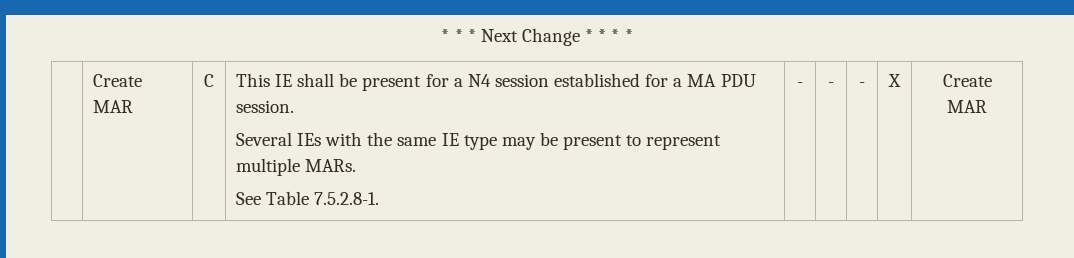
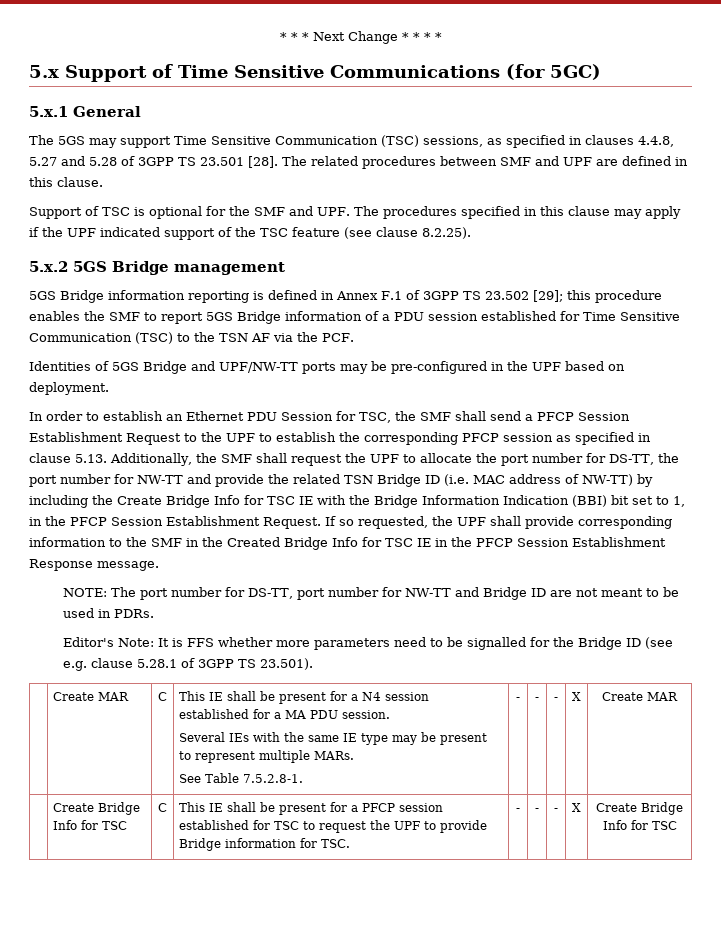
(633, 35) none -> [29,64,601,82] [29,106,141,117] [29,135,674,148] [29,156,688,169] [29,177,103,187] [29,206,681,219] [29,227,471,240] [29,261,285,275] [29,290,662,303] [29,311,680,324] [29,332,354,344] [29,361,625,374] [29,382,109,395] [29,411,630,423] [29,432,651,445] [29,453,679,466] [29,474,653,487] [29,495,685,508] [29,516,672,529] [29,537,666,550] [29,559,159,571] [63,587,680,600] [63,608,155,618] [63,637,674,650] [63,658,314,671] // 5.x Support of Time Sensitive Communications (for 5GC) // 5.x.1 General // The 5GS may support Time Sensitive Communication (TSC) sessions, as specified in clauses 4.4.8, 5.27 and 5.28 of 3GPP TS 23.501 [28]. The related procedures between SMF and UPF are defined in this clause. // Support of TSC is optional for the SMF and UPF. The procedures specified in this clause may apply if the UPF indicated support of the TSC feature (see clause 8.2.25). // 5.x.2 5GS Bridge management // 5GS Bridge information reporting is defined in Annex F.1 of 3GPP TS 23.502 [29]; this procedure enables the SMF to report 5GS Bridge information of a PDU session established for Time Sensitive Communication (TSC) to the TSN AF via the PCF. // Identities of 5GS Bridge and UPF/NW-TT ports may be pre-configured in the UPF based on deployment. // In order to establish an Ethernet PDU Session for TSC, the SMF shall send a PFCP Session Establishment Request to the UPF to establish the corresponding PFCP session as specified in clause 5.13. Additionally, the SMF shall request the UPF to allocate the port number for DS-TT, the port number for NW-TT and provide the related TSN Bridge ID (i.e. MAC address of NW-TT) by including the Create Bridge Info for TSC IE with the Bridge Information Indication (BBI) bit set to 1, in the PFCP Session Establishment Request. If so requested, the UPF shall provide corresponding information to the SMF in the Created Bridge Info for TSC IE in the PFCP Session Establishment Response message. // NOTE: The port number for DS-TT, port number for NW-TT and Bridge ID are not meant to be used in PDRs. // Editor's Note: It is FFS whether more parameters need to be signalled for the Bridge ID (see e.g. clause 5.28.1 of 3GPP TS 23.501).
(987, 106) none -> [53,802,141,815] [53,820,128,830] [158,803,167,812] [179,802,444,815] [179,820,488,833] [179,838,351,851] [516,808,520,812] [535,808,539,812] [554,808,558,812] [572,803,581,812] [596,802,683,815] [602,820,677,830] // | Create Bridge Info for TSC | C | This IE shall be present for a PFCP session established for TSC to request the UPF to provide Bridge information for TSC. | - | - | - | X | Create Bridge Info for TSC

